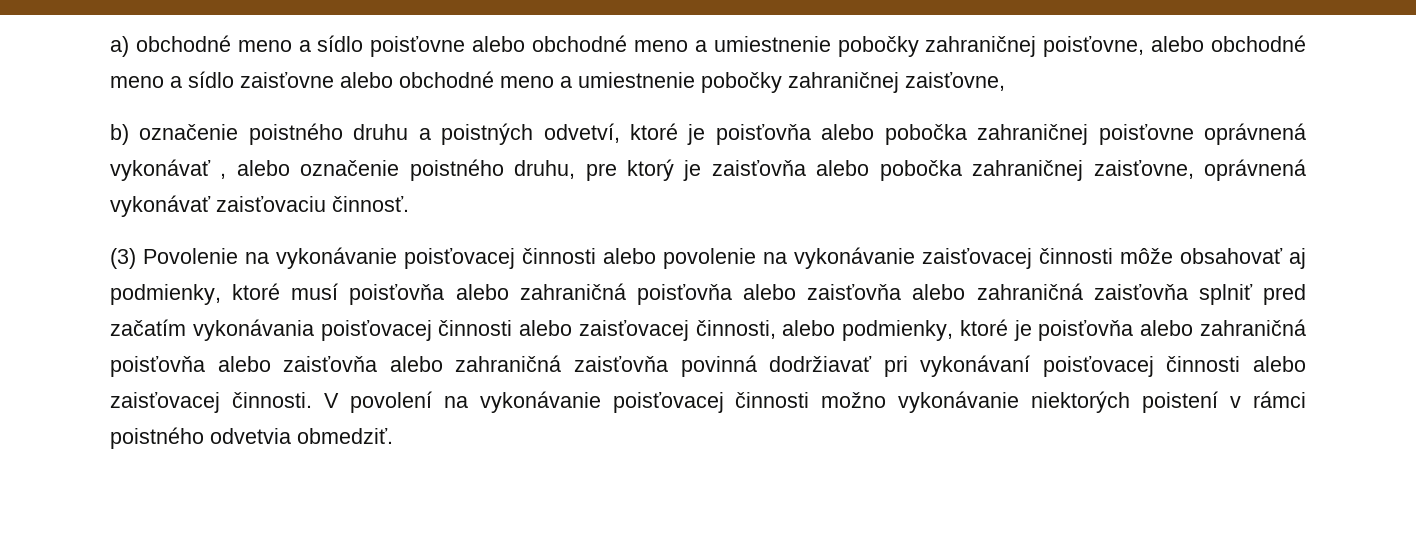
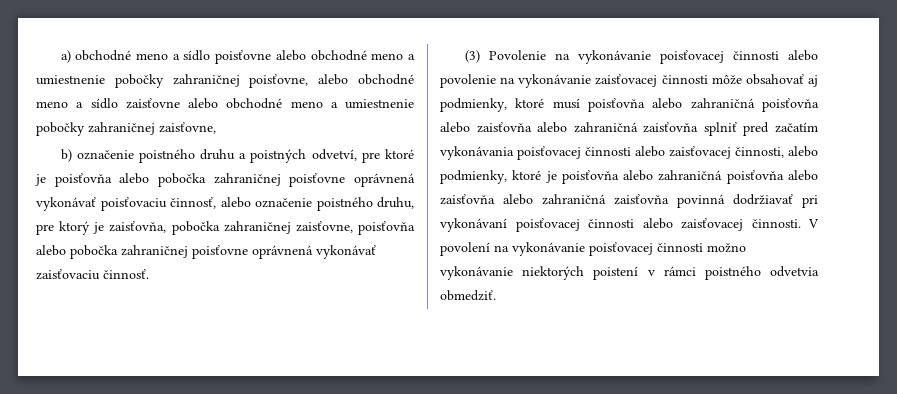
(620, 133) none -> [361,152,380,163] pre
[220,173,227,179] , -> [100,197,216,211] poisťovaciu činnosť,
[711,160,1194,181] zaisťovňa alebo pobočka zahraničnej zaisťovne, -> [109,221,415,235] [36,245,248,259] zaisťovňa, pobočka zahraničnej zaisťovne, poisťovňa alebo pobočka zahraničnej poisťovne

